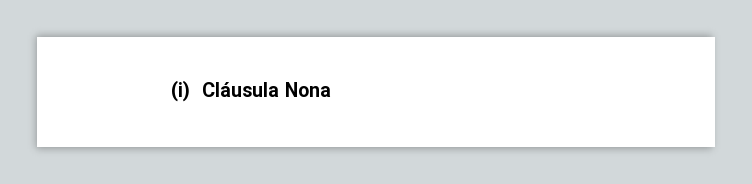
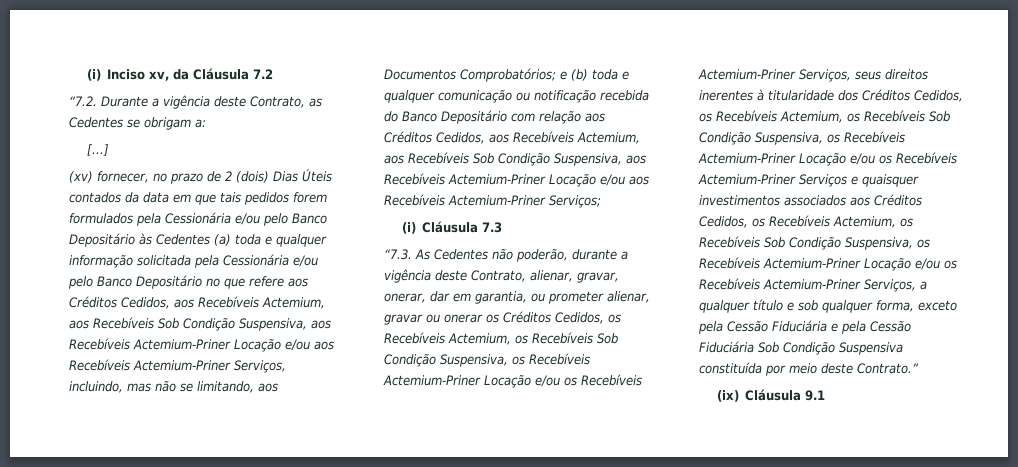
[171,80,331,102] (i) Cláusula Nona -> [86,68,274,81] [68,95,322,109] [68,117,206,130] [86,144,109,156] [68,169,332,184] [68,192,327,205] [68,212,327,226] [68,233,327,247] [68,254,318,268] [67,275,308,289] [68,296,325,309] [68,317,331,331] [68,338,334,352] [68,359,286,373] [68,380,278,393] [383,68,629,82] [383,89,649,103] [383,110,605,124] [383,131,640,144] [383,152,646,166] [383,173,649,187] [383,194,601,208] [401,221,503,234] [383,248,628,262] [383,269,619,283] [383,291,650,304] [383,311,621,325] [383,332,618,345] [383,353,590,367] [382,374,642,388] [697,69,928,82] [698,89,963,102] [698,110,950,123] [698,131,905,145] [697,152,957,166] [697,174,919,187] [698,194,922,206] [698,215,913,228] [698,236,930,250] [698,257,957,271] [698,278,927,292] [698,299,957,313] [697,320,911,334] [698,341,903,355] [698,362,919,376] [716,389,826,402] (i) Inciso xv, da Cláusula 7.2 // “7.2. Durante a vigência deste Contrato, as Cedentes se obrigam a: // [...] // (xv) fornecer, no prazo de 2 (dois) Dias Úteis contados da data em que tais pedidos forem formulados pela Cessionária e/ou pelo Banco Depositário às Cedentes (a) toda e qualquer informação solicitada pela Cessionária e/ou pelo Banco Depositário no que refere aos Créditos Cedidos, aos Recebíveis Actemium, aos Recebíveis Sob Condição Suspensiva, aos Recebíveis Actemium-Priner Locação e/ou aos Recebíveis Actemium-Priner Serviços, incluindo, mas não se limitando, aos Documentos Comprobatórios; e (b) toda e qualquer comunicação ou notificação recebida do Banco Depositário com relação aos Créditos Cedidos, aos Recebíveis Actemium, aos Recebíveis Sob Condição Suspensiva, aos Recebíveis Actemium-Priner Locação e/ou aos Recebíveis Actemium-Priner Serviços; // (i) Cláusula 7.3 // “7.3. As Cedentes não poderão, durante a vigência deste Contrato, alienar, gravar, onerar, dar em garantia, ou prometer alienar, gravar ou onerar os Créditos Cedidos, os Recebíveis Actemium, os Recebíveis Sob Condição Suspensiva, os Recebíveis Actemium-Priner Locação e/ou os Recebíveis Actemium-Priner Serviços, seus direitos inerentes à titularidade dos Créditos Cedidos, os Recebíveis Actemium, os Recebíveis Sob Condição Suspensiva, os Recebíveis Actemium-Priner Locação e/ou os Recebíveis Actemium-Priner Serviços e quaisquer investimentos associados aos Créditos Cedidos, os Recebíveis Actemium, os Recebíveis Sob Condição Suspensiva, os Recebíveis Actemium-Priner Locação e/ou os Recebíveis Actemium-Priner Serviços, a qualquer título e sob qualquer forma, exceto pela Cessão Fiduciária e pela Cessão Fiduciária Sob Condição Suspensiva constituída por meio deste Contrato.” // (ix) Cláusula 9.1

